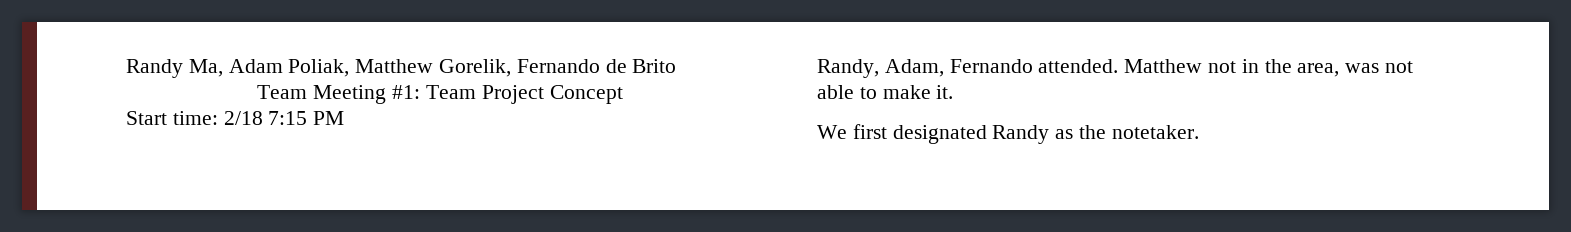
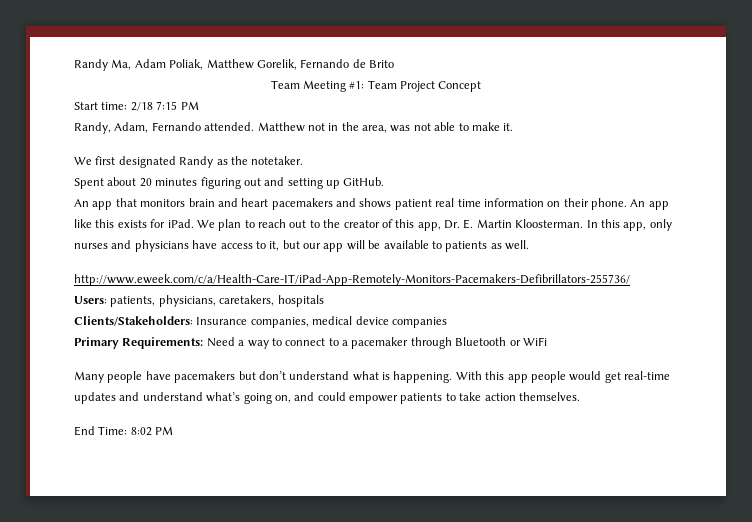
(1199, 132) none -> [74,177,385,189] [74,198,669,210] [74,219,672,231] [74,240,529,252] [74,274,630,286] [74,295,324,307] [74,316,447,328] [74,337,547,349] [74,371,670,383] [74,392,580,404] [74,426,174,436] // Spent about 20 minutes figuring out and setting up GitHub. // An app that monitors brain and heart pacemakers and shows patient real time information on their phone. An app like this exists for iPad. We plan to reach out to the creator of this app, Dr. E. Martin Kloosterman. In this app, only nurses and physicians have access to it, but our app will be available to patients as well. // http://www.eweek.com/c/a/Health-Care-IT/iPad-App-Remotely-Monitors-Pacemakers-Defibrillators-255736/ // Users: patients, physicians, caretakers, hospitals // Clients/Stakeholders: Insurance companies, medical device companies // Primary Requirements: Need a way to connect to a pacemaker through Bluetooth or WiFi // Many people have pacemakers but don’t understand what is happening. With this app people would get real-time updates and understand what’s going on, and could empower patients to take action themselves. // End Time: 8:02 PM

